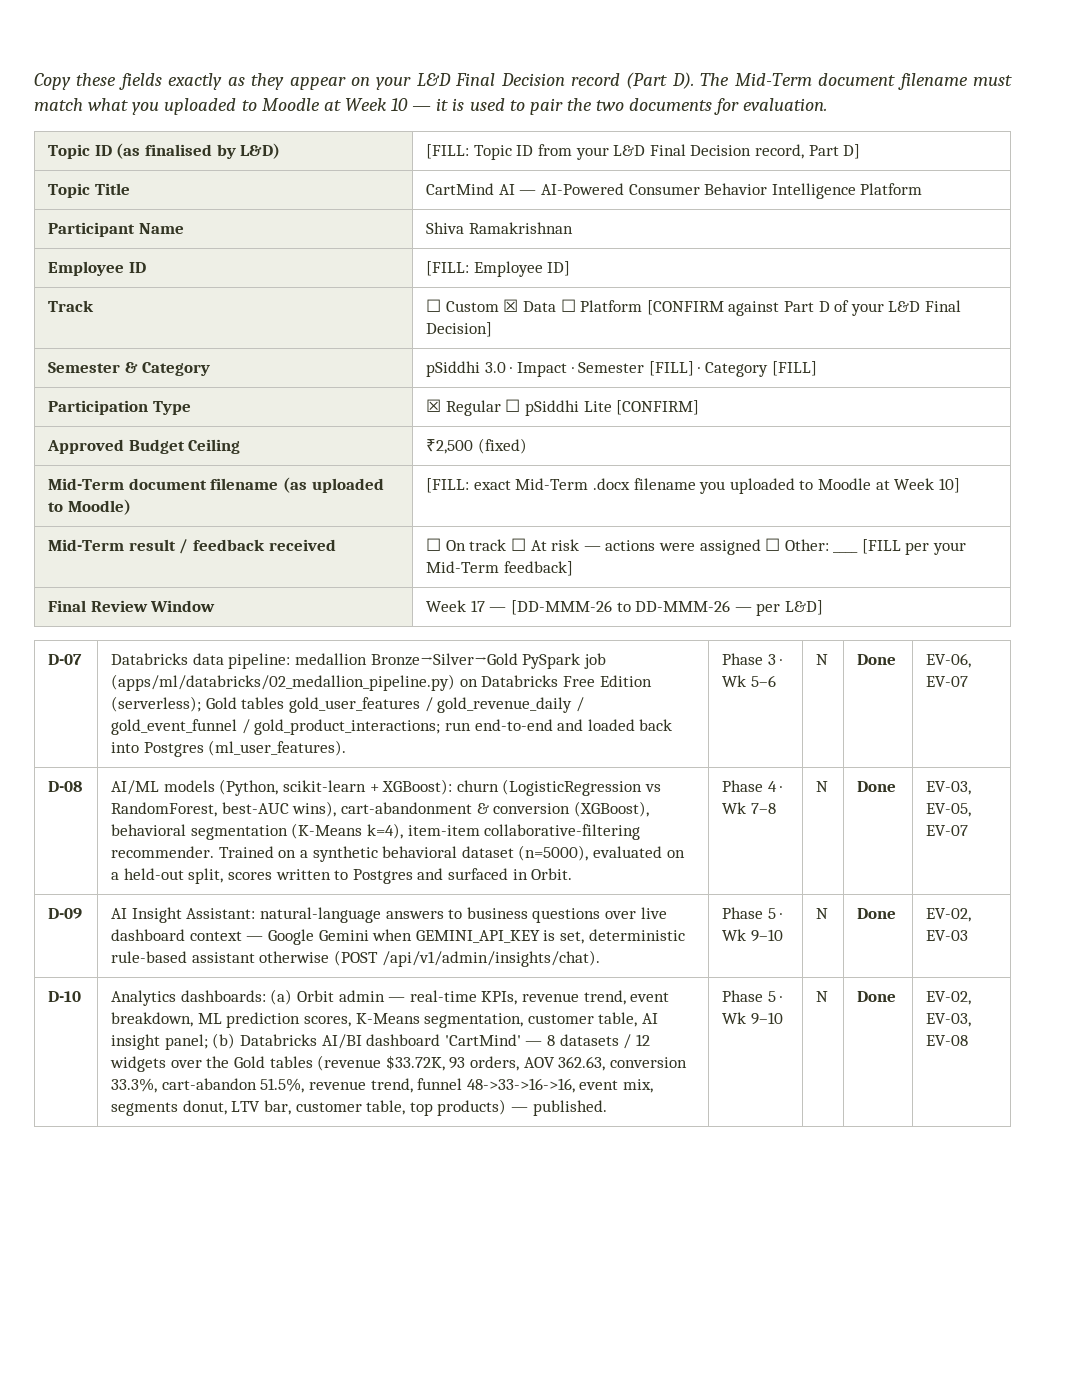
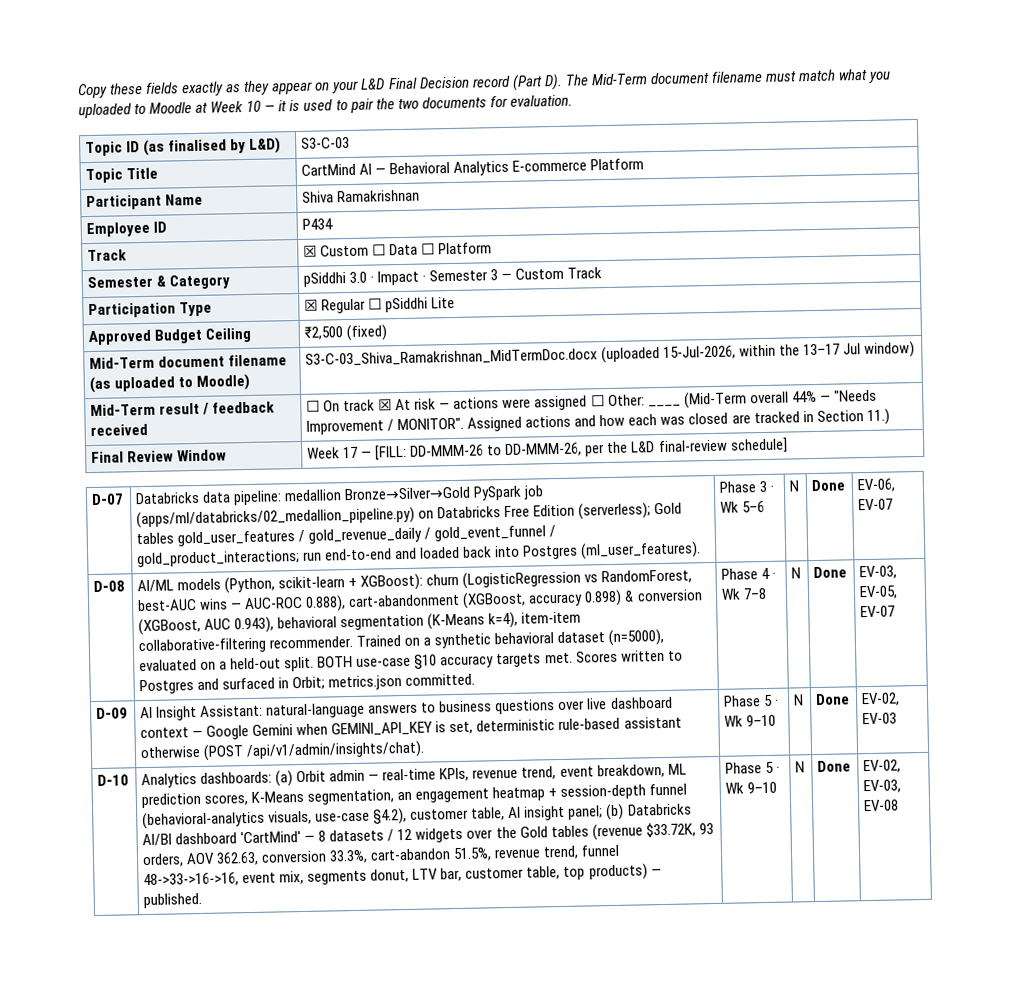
[426,144,861,160] [FILL: Topic ID from your L&D Final Decision record, Part D] -> [301,136,351,149] S3-C-03
[540,183,856,199] AI-Powered Consumer Behavior Intelligence -> [389,159,588,176] Behavioral Analytics E-commerce
[426,261,571,277] [48,300,95,312] [426,299,961,316] [426,322,493,337] [FILL: Employee ID] // Track | ☐ Custom ☒ Data ☐ Platform [CONFIRM against Part D of your L&D Final Decision] -> [302,218,334,230] [87,249,128,262] [303,242,493,257] P434 // Track | ☒ Custom ☐ Data ☐ Platform
[648,361,817,377] [FILL] · Category [FILL] -> [490,267,603,281] 3 — Custom Track
[616,400,700,415] [CONFIRM] -> (456, 302) none
[426,478,960,494] [FILL: exact Mid-Term .docx filename you uploaded to Moodle at Week 10] -> [305,341,916,367] S3-C-03_Shiva_Ramakrishnan_MidTermDoc.docx (uploaded 15-Jul-2026, within the 13–17 Jul window)
[510,538,526,551] ☐ -> [378,399,393,411] ☒
[861,539,967,555] [426,561,573,576] [FILL per your Mid-Term feedback] -> [683,389,877,409] [306,408,890,435] (Mid-Term overall 44% — "Needs Improvement / MONITOR". Assigned actions and how each was closed are tracked in Section 11.)
[510,600,823,616] [DD-MMM-26 to DD-MMM-26 — per L&D] -> [375,437,788,461] [FILL: DD-MMM-26 to DD-MMM-26, per the L&D final-review schedule]
[292,801,649,817] wins), cart-abandonment & conversion (XGBoost), -> [199,589,703,612] [138,616,275,636] wins — AUC-ROC 0.888), cart-abandonment (XGBoost, accuracy 0.898) & conversion (XGBoost, AUC 0.943),
[188,868,272,884] split, scores -> [284,650,618,672] split. BOTH use-case §10 accuracy targets met. Scores
[531,868,573,880] Orbit. -> [292,673,476,691] Orbit; metrics.json committed.
(524, 1020) none -> [397,783,688,803] [142,807,408,830] an engagement heatmap + session-depth funnel (behavioral-analytics visuals, use-case §4.2),

